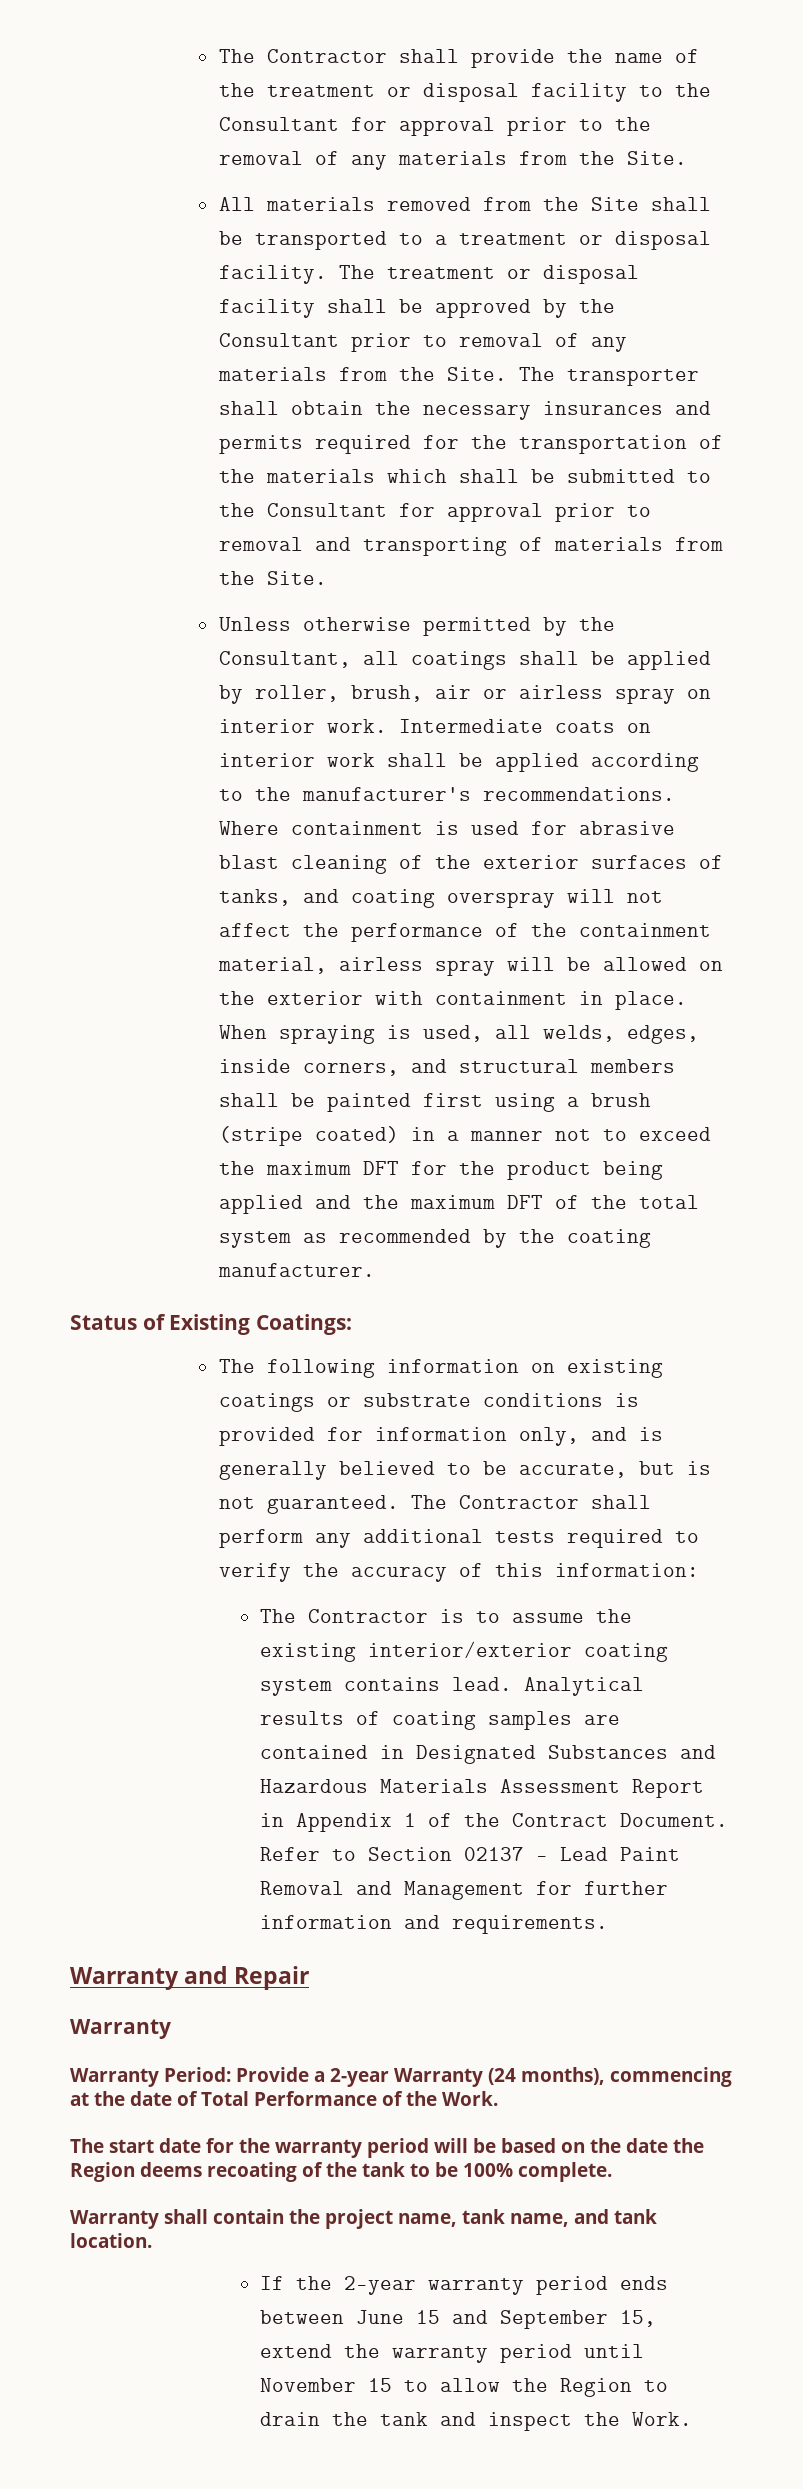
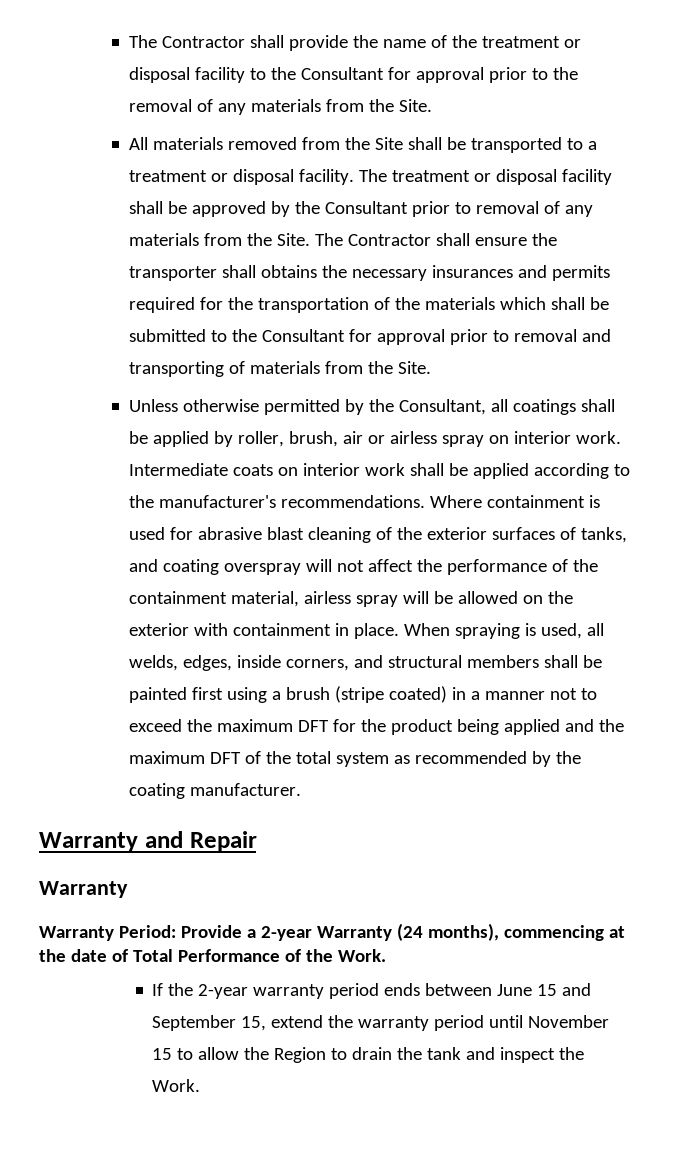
(555, 374) none -> [347,233,557,246] Contractor shall ensure the
[290,401,363,415] obtain -> [260,265,317,278] obtains
[70,1314,352,1335] [218,1359,663,1378] [218,1393,639,1412] [218,1427,663,1446] [218,1461,711,1480] [218,1495,651,1514] [218,1529,699,1548] [218,1563,699,1582] [260,1609,633,1623] [260,1641,669,1662] [260,1677,645,1696] [260,1711,621,1730] [260,1745,717,1764] [260,1779,705,1798] [260,1813,729,1832] [260,1847,681,1861] [260,1881,669,1900] [260,1915,609,1934] // Status of Existing Coatings: // The following information on existing coatings or substrate conditions is provided for information only, and is generally believed to be accurate, but is not guaranteed. The Contractor shall perform any additional tests required to verify the accuracy of this information: // The Contractor is to assume the existing interior/exterior coating system contains lead. Analytical results of coating samples are contained in Designated Substances and Hazardous Materials Assessment Report in Appendix 1 of the Contract Document. Refer to Section 02137 – Lead Paint Removal and Management for further information and requirements. -> (301, 789) none
[70,2138,704,2158] [70,2162,612,2182] [70,2209,657,2229] [70,2233,152,2248] // The start date for the warranty period will be based on the date the Region deems recoating of the tank to be 100% complete. // Warranty shall contain the project name, tank name, and tank location. -> (386, 955) none

